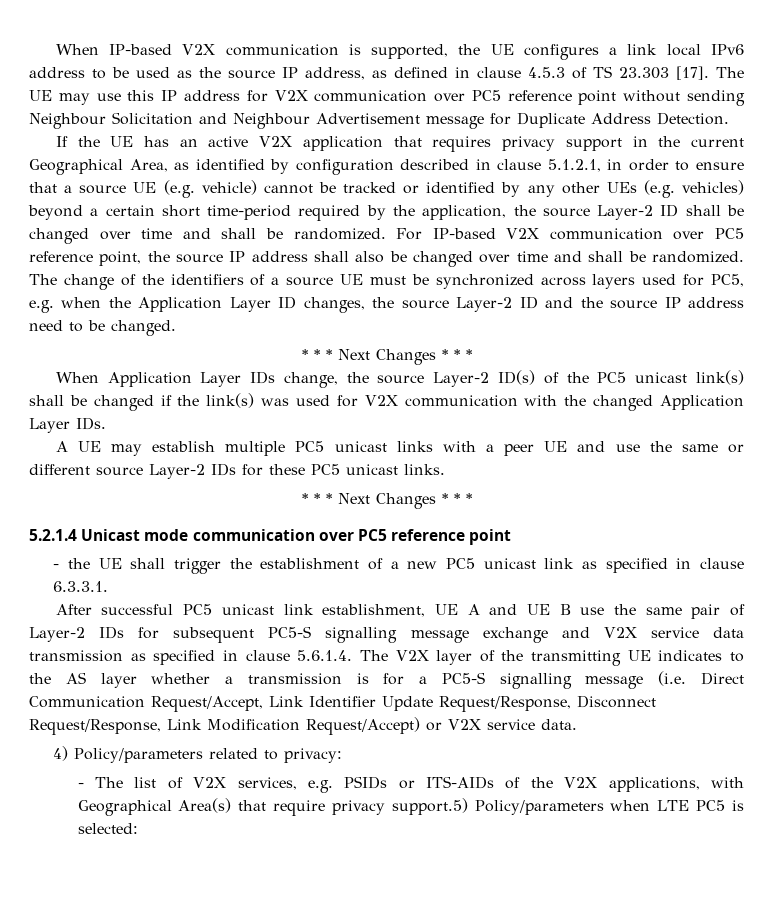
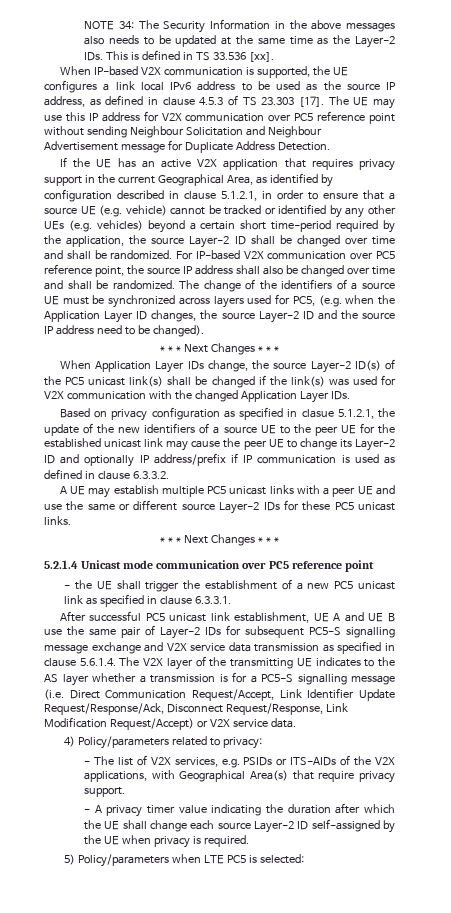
(55, 49) none -> [84,19,395,33] [84,35,395,48] [84,50,274,62] NOTE 34: The Security Information in the above messages also needs to be updated at the same time as the Layer-2 IDs. This is defined in TS 33.536 [xx]. //
[29,300,54,313] e.g. -> [318,295,342,307] (e.g.
[111,320,176,336] changed. -> [152,325,204,337] changed).
(106, 423) none -> [59,407,395,421] [44,423,395,436] [44,438,395,451] [44,453,395,467] [44,469,169,480] // Based on privacy configuration as specified in clasue 5.1.2.1, the update of the new identifiers of a source UE to the peer UE for the established unicast link may cause the peer UE to change its Layer-2 ID and optionally IP address/prefix if IP communication is used as defined in clause 6.3.3.2.
[439,696,571,712] Request/Response, -> [44,703,164,715] Request/Response/Ack,
[391,798,468,815] support.5) -> [84,787,126,797] [84,803,395,817] [84,819,396,833] [84,835,250,848] [64,854,76,865] support. // - A privacy timer value indicating the duration after which the UE shall change each source Layer-2 ID self-assigned by the UE when privacy is required. // 5)

